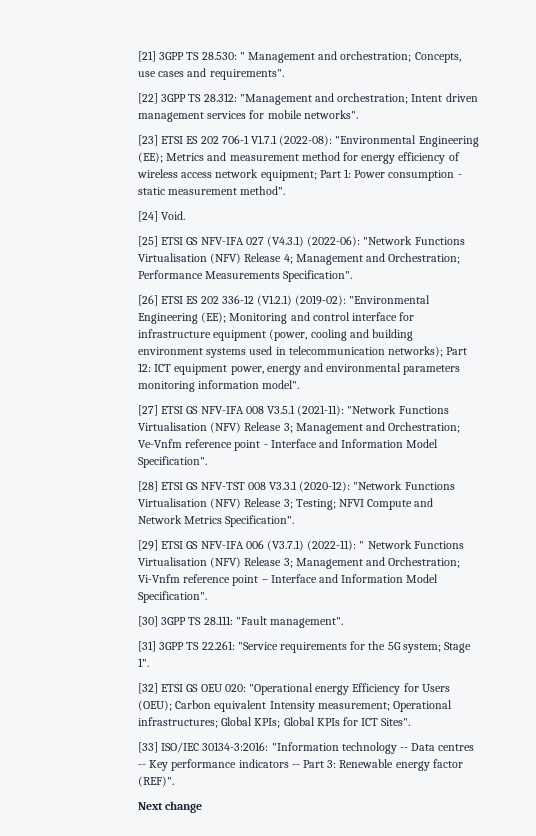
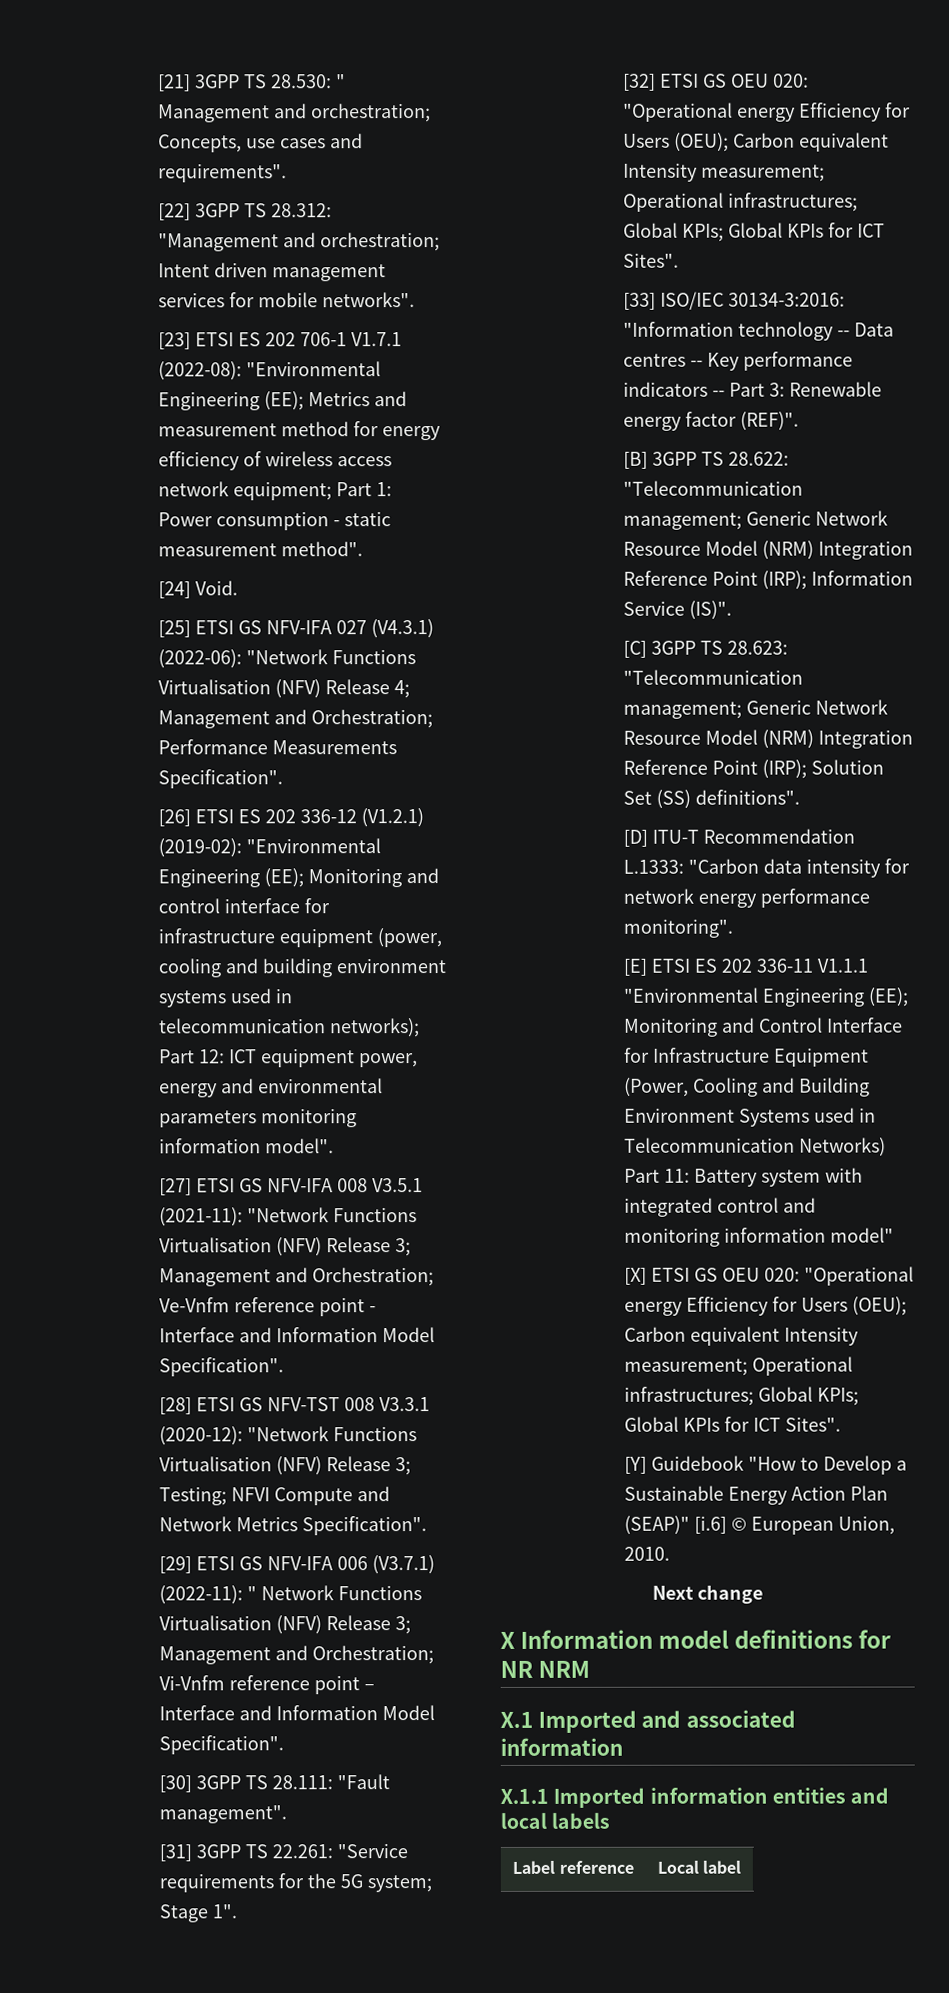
[137,801,203,813] Next change -> [623,451,789,469] [623,480,804,496] [623,510,888,530] [623,540,913,560] [623,570,913,590] [623,600,733,620] [623,640,788,658] [623,669,804,685] [623,699,888,719] [623,729,913,749] [623,759,884,779] [623,789,800,809] [623,828,855,847] [623,858,910,878] [623,888,870,908] [623,918,734,938] [623,958,868,976] [623,987,909,1007] [624,1017,903,1037] [624,1047,869,1067] [624,1077,870,1097] [624,1107,876,1127] [624,1137,887,1157] [624,1167,863,1187] [624,1197,816,1217] [624,1227,894,1247] [624,1266,914,1286] [624,1296,907,1316] [624,1326,859,1346] [624,1356,854,1376] [624,1386,859,1406] [624,1416,841,1432] [624,1455,907,1475] [624,1485,888,1505] [624,1515,895,1535] [624,1546,671,1561] [651,1584,764,1604] [500,1629,892,1649] [500,1660,591,1678] [500,1709,797,1733] [500,1737,623,1756] [500,1787,890,1808] [500,1812,611,1829] [512,1860,634,1874] [656,1860,742,1874] [B] 3GPP TS 28.622: "Telecommunication management; Generic Network Resource Model (NRM) Integration Reference Point (IRP); Information Service (IS)". // [C] 3GPP TS 28.623: "Telecommunication management; Generic Network Resource Model (NRM) Integration Reference Point (IRP); Solution Set (SS) definitions". // [D] ITU-T Recommendation L.1333: "Carbon data intensity for network energy performance monitoring". // [E] ETSI ES 202 336-11 V1.1.1 "Environmental Engineering (EE); Monitoring and Control Interface for Infrastructure Equipment (Power, Cooling and Building Environment Systems used in Telecommunication Networks) Part 11: Battery system with integrated control and monitoring information model" // [X] ETSI GS OEU 020: "Operational energy Efficiency for Users (OEU); Carbon equivalent Intensity measurement; Operational infrastructures; Global KPIs; Global KPIs for ICT Sites". // [Y] Guidebook "How to Develop a Sustainable Energy Action Plan (SEAP)" [i.6] © European Union, 2010. // Next change // X Information model definitions for NR NRM // X.1 Imported and associated information // X.1.1 Imported information entities and local labels // Label reference | Local label

